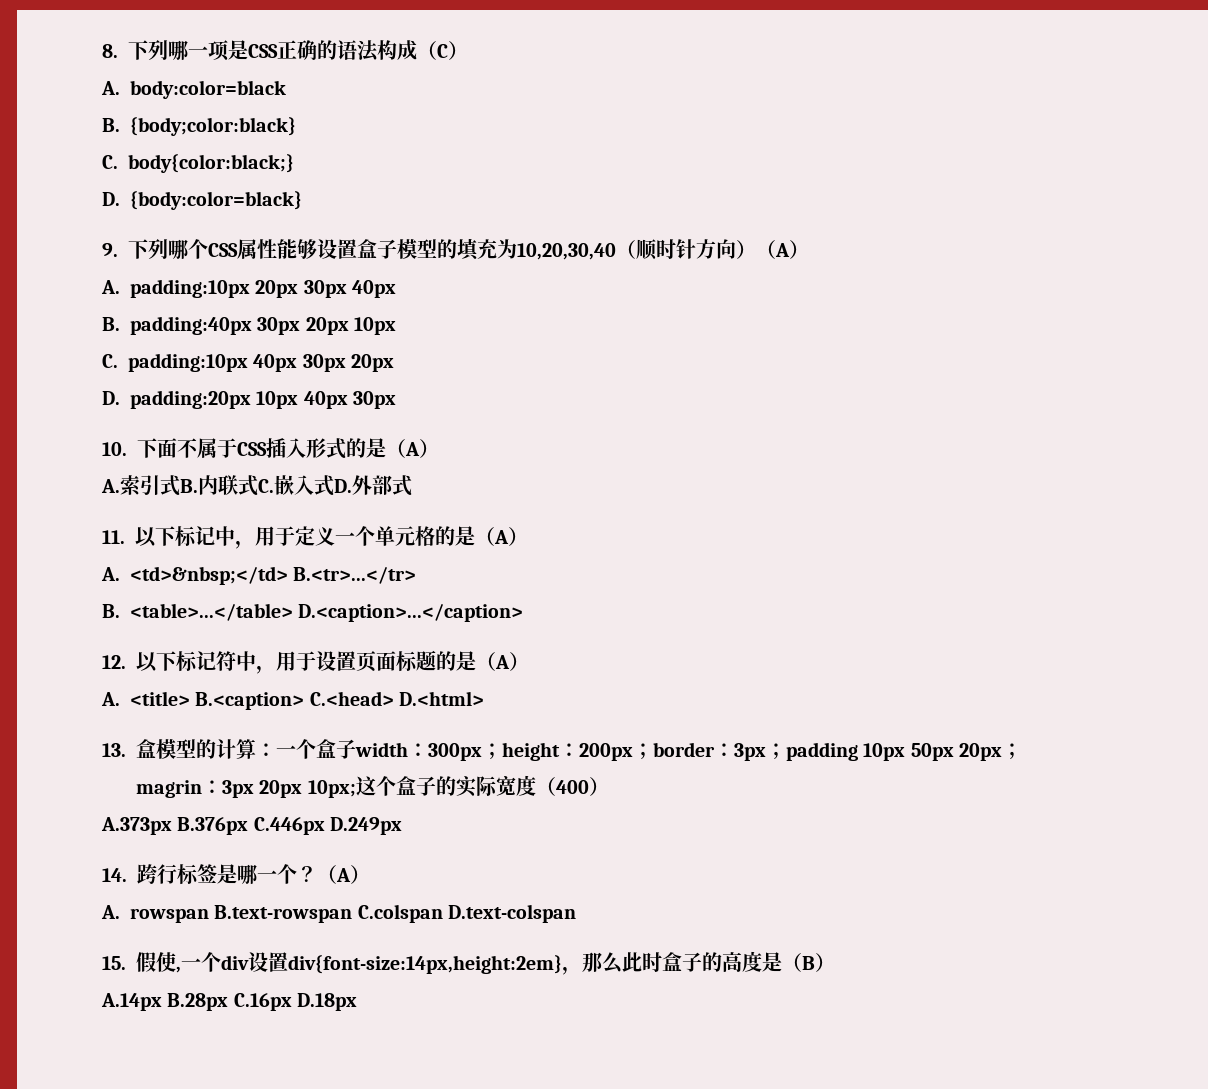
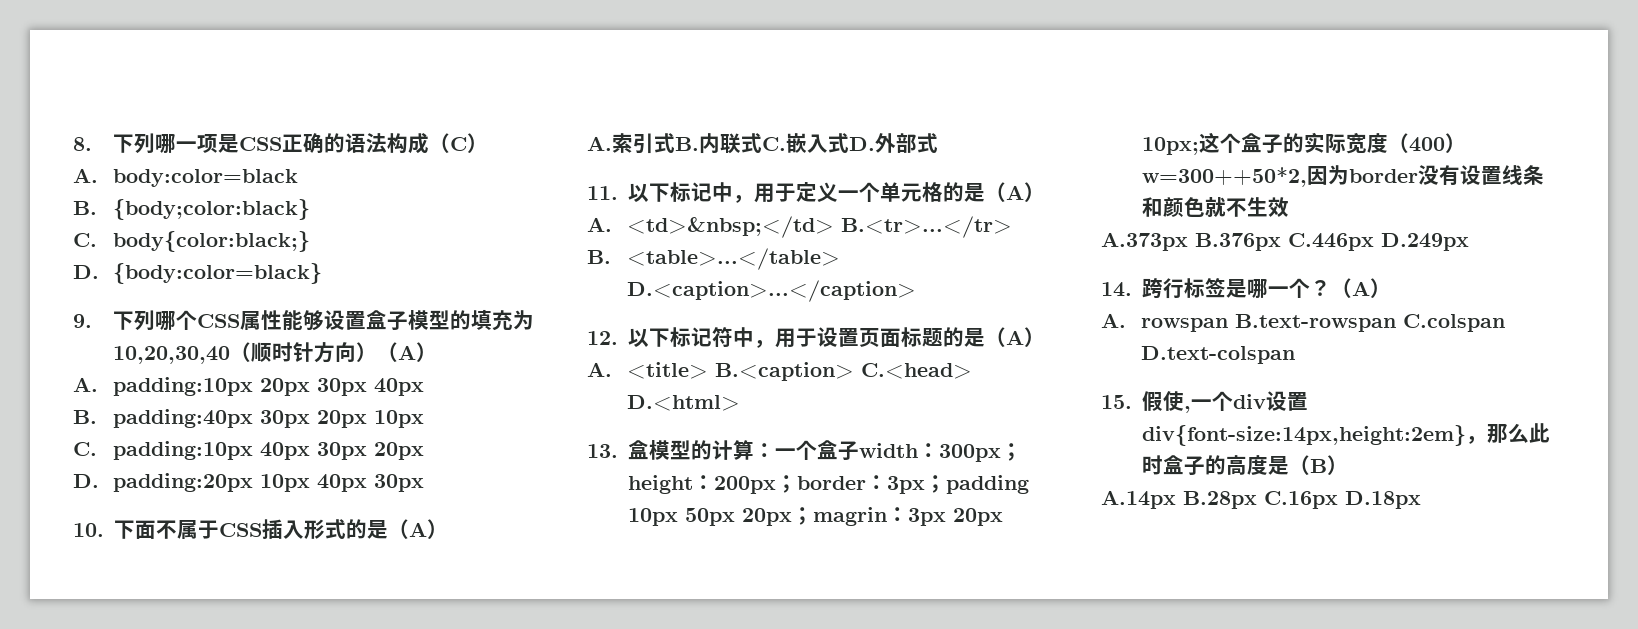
(609, 786) none -> [1142,165,1545,187] [1142,197,1290,217] w=300++50*2,因为border没有设置线条和颜色就不生效

